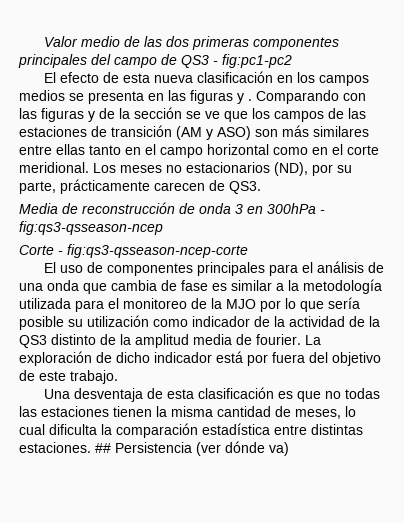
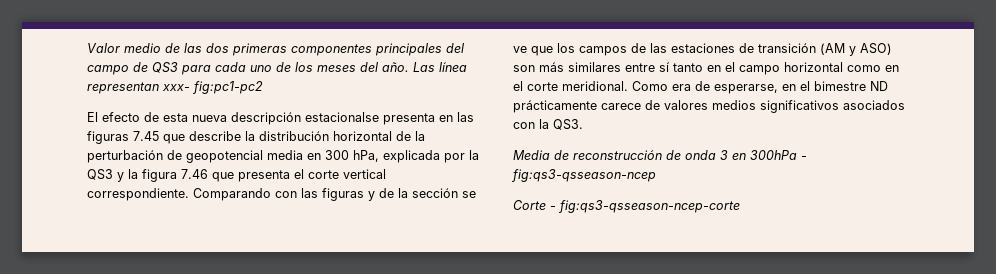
[213,61,218,65] - -> [181,62,467,75] [87,82,190,94] para cada uno de los meses del año. Las línea representan xxx-
[197,71,370,86] [19,90,252,104] clasificación en los campos medios se presenta en las figuras y . -> [231,112,474,125] [87,131,425,144] [87,150,479,163] [87,169,386,182] [87,188,189,201] descripción estacionalse presenta en las figuras 7.45 que describe la distribución horizontal de la perturbación de geopotencial media en 300 hPa, explicada por la QS3 y la figura 7.46 que presenta el corte vertical correspondiente.
[56,144,85,155] ellas -> [659,62,670,72] sí
[93,162,352,176] [19,179,225,194] Los meses no estacionarios (ND), por su parte, prácticamente carecen de -> [632,81,888,94] [513,100,905,113] [513,119,549,129] Como era de esperarse, en el bimestre ND prácticamente carece de valores medios significativos asociados con la
[44,261,385,276] [19,279,382,294] [19,297,360,312] [19,315,380,330] [19,334,321,348] [19,351,381,366] [19,370,118,384] [44,387,381,402] [19,406,356,419] [19,423,363,438] [19,441,289,456] // El uso de componentes principales para el análisis de una onda que cambia de fase es similar a la metodología utilizada para el monitoreo de la MJO por lo que sería posible su utilización como indicador de la actividad de la QS3 distinto de la amplitud media de fourier. La exploración de dicho indicador está por fuera del objetivo de este trabajo. // Una desventaja de esta clasificación es que no todas las estaciones tienen la misma cantidad de meses, lo cual dificulta la comparación estadística entre distintas estaciones. ## Persistencia (ver dónde va) -> (740, 206) none

